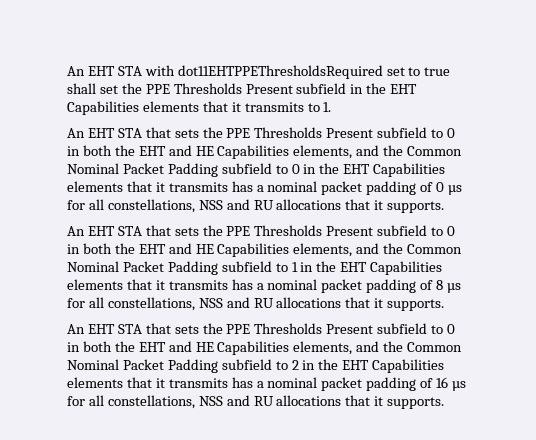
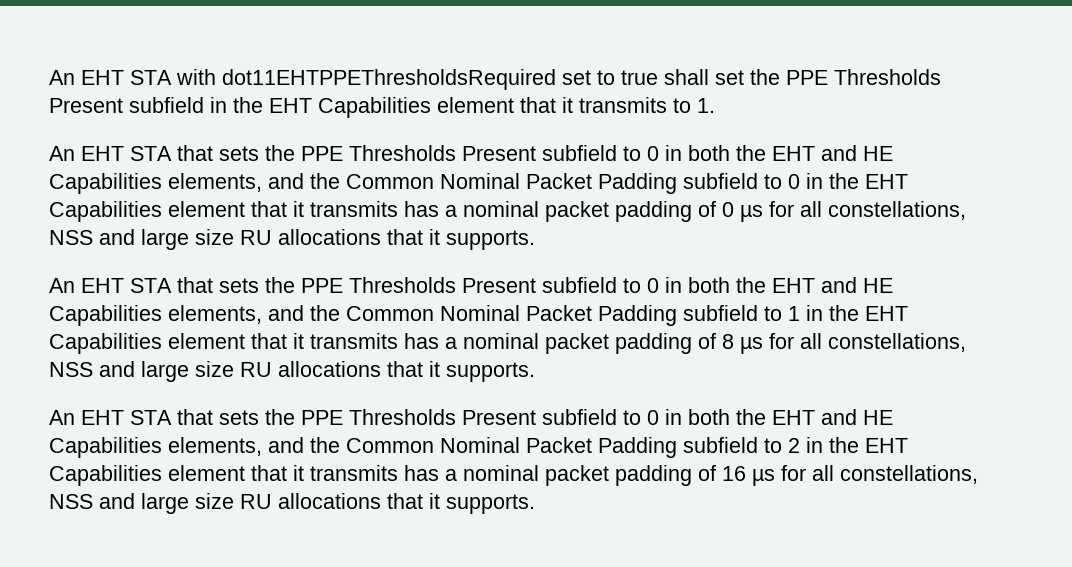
[142,101,199,112] elements -> [437,97,514,113] element
[67,181,123,192] elements -> [168,201,245,217] element
(250, 204) none -> [141,229,234,250] large size
[67,279,123,290] elements -> [168,333,245,349] element
(250, 302) none -> [141,361,234,382] large size
[67,377,123,388] elements -> [168,465,245,481] element
(250, 400) none -> [141,493,234,514] large size

